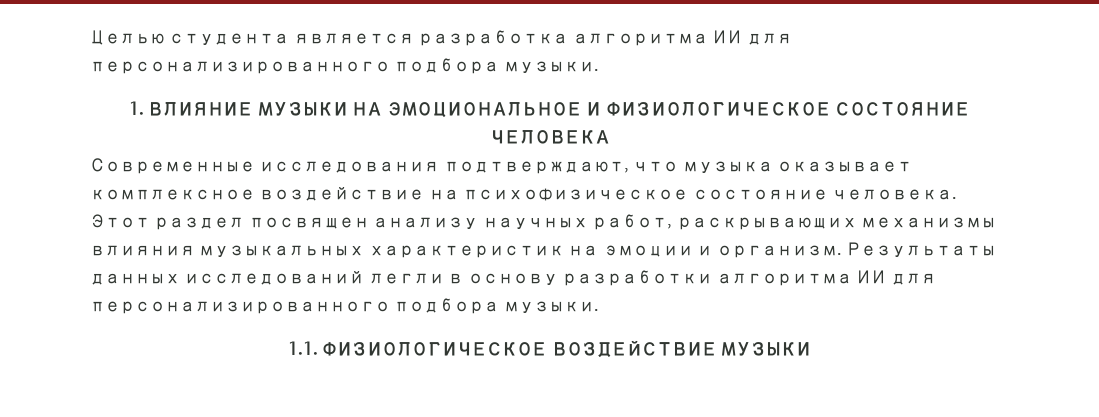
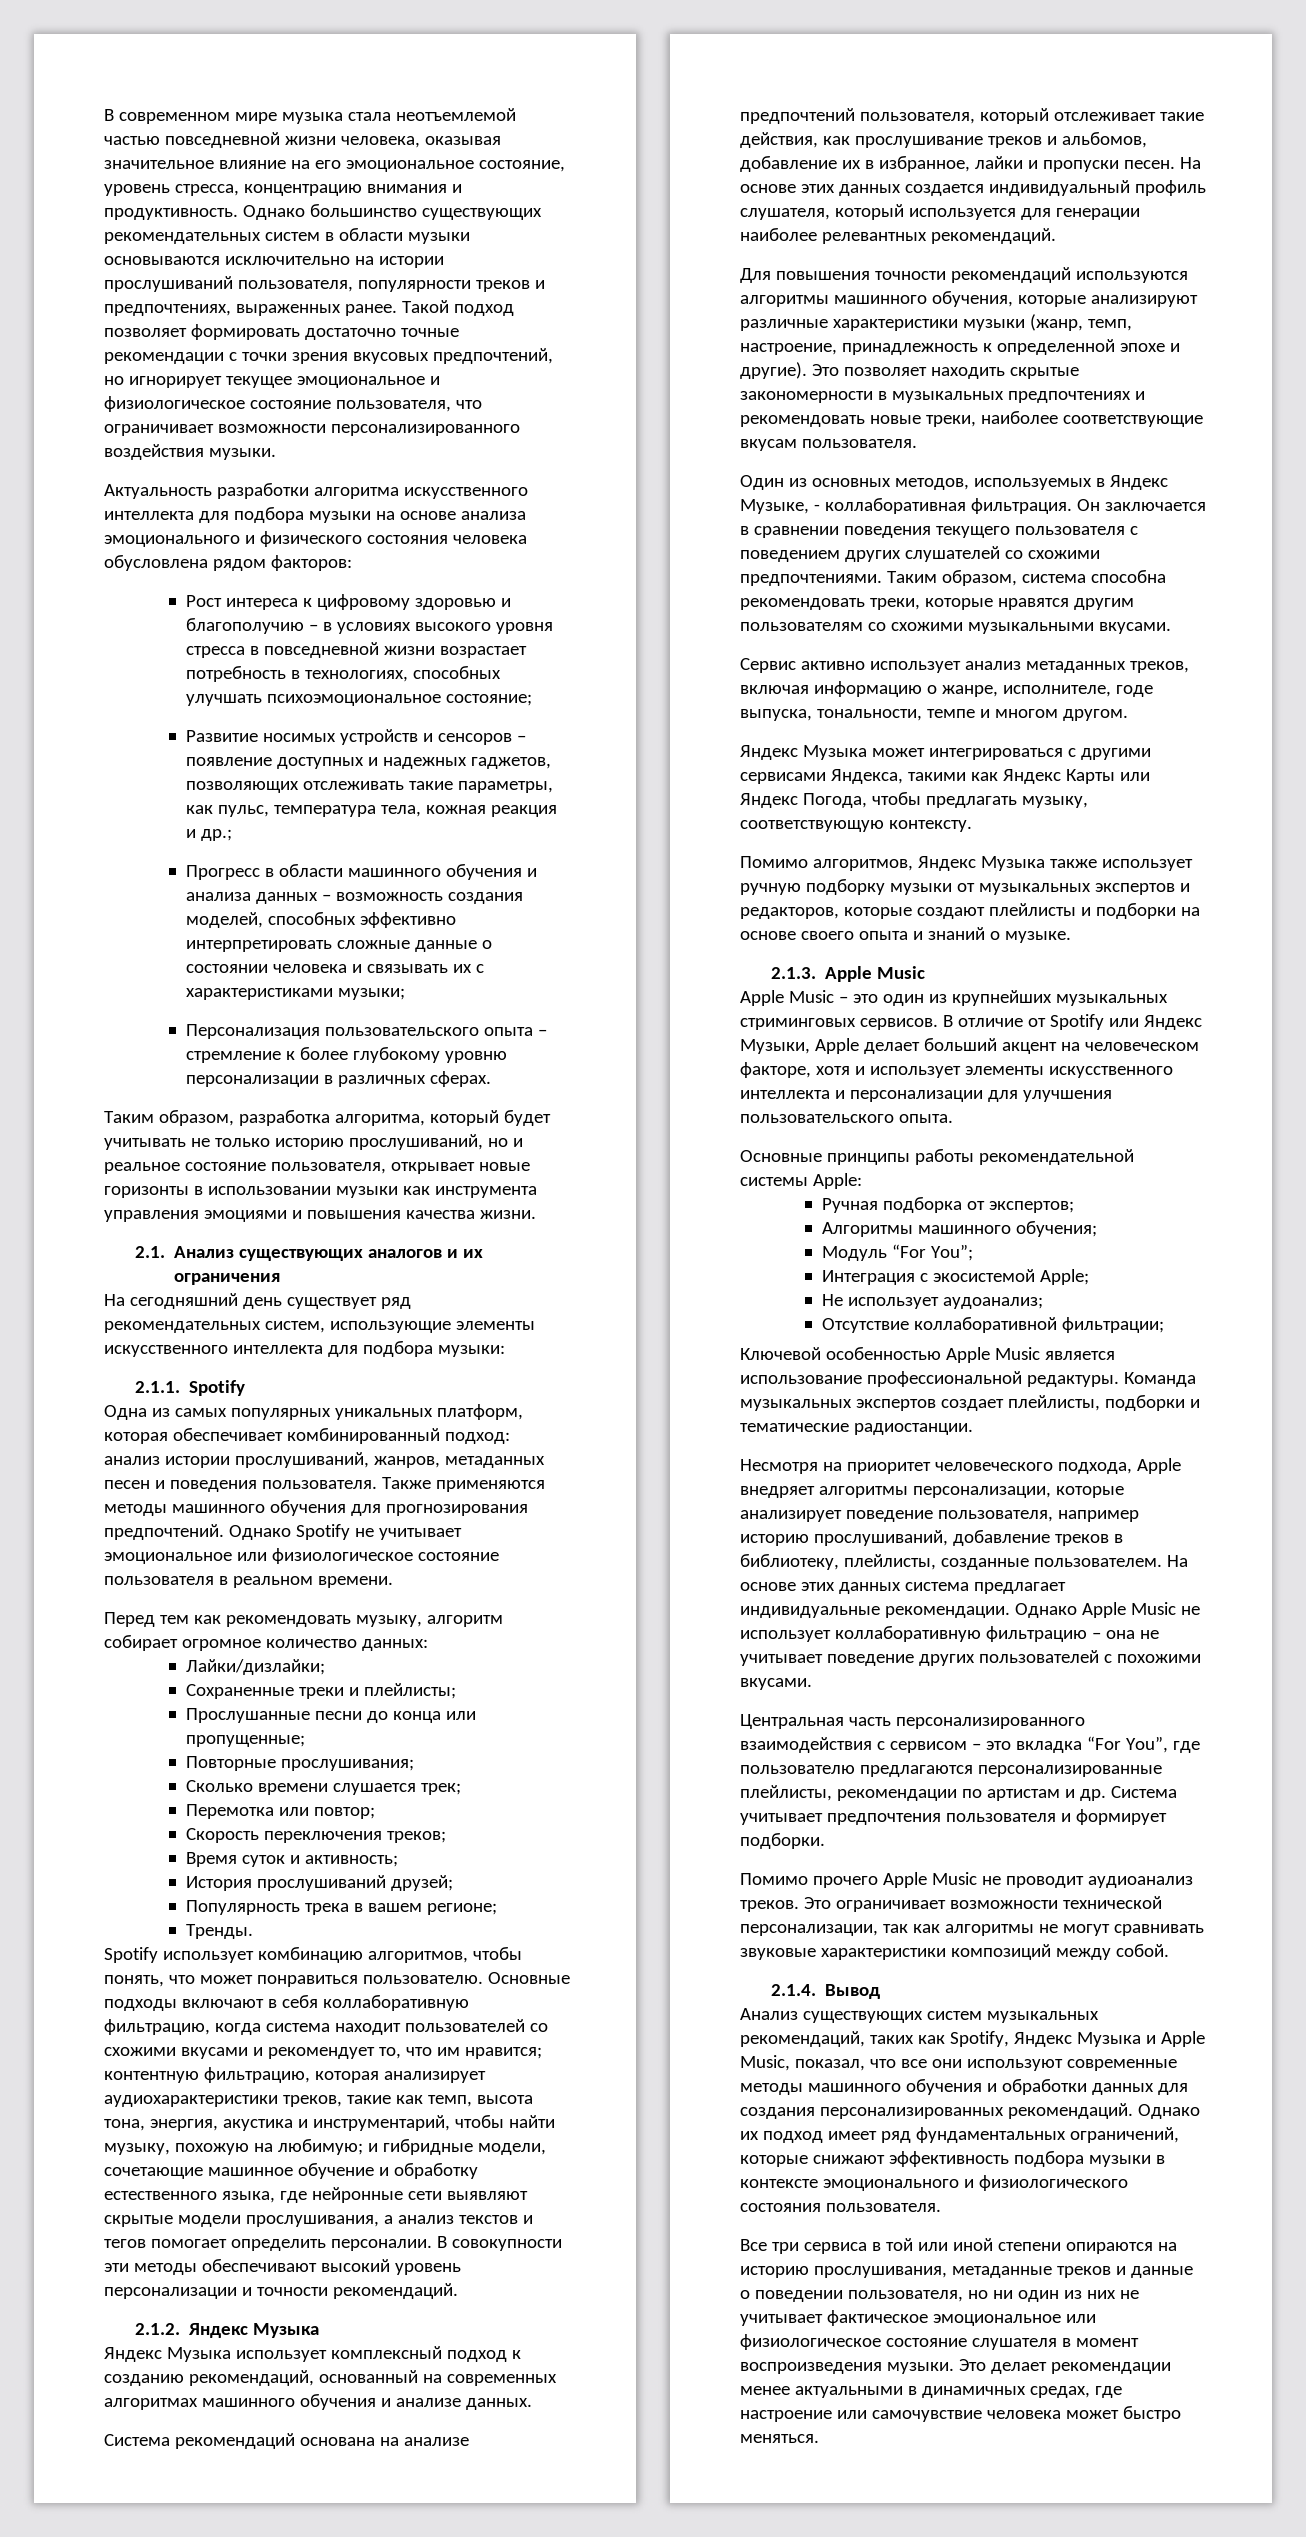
[90,30,792,46] [90,58,599,74] [128,101,971,118] [489,130,610,144] [90,158,913,174] [90,187,958,201] [90,214,997,230] [90,242,997,258] [90,270,936,286] [90,298,599,314] [287,340,812,358] Целью студента является разработка алгоритма ИИ для персонализированного подбора музыки. // 1. ВЛИЯНИЕ МУЗЫКИ НА ЭМОЦИОНАЛЬНОЕ И ФИЗИОЛОГИЧЕСКОЕ СОСТОЯНИЕ ЧЕЛОВЕКА // Современные исследования подтверждают, что музыка оказывает комплексное воздействие на психофизическое состояние человека. Этот раздел посвящен анализу научных работ, раскрывающих механизмы влияния музыкальных характеристик на эмоции и организм. Результаты данных исследований легли в основу разработки алгоритма ИИ для персонализированного подбора музыки. // 1.1. ФИЗИОЛОГИЧЕСКОЕ ВОЗДЕЙСТВИЕ МУЗЫКИ -> [104,108,516,124] [104,132,501,148] [104,160,565,172] [104,184,462,196] [104,204,542,220] [104,228,470,244] [104,256,444,268] [104,276,545,292] [104,300,514,316] [104,324,459,340] [104,348,553,364] [104,376,440,388] [104,396,482,412] [104,424,520,436] [104,444,276,460] [104,483,528,499] [104,507,526,523] [104,531,527,547] [104,555,352,571] [186,594,512,610] [186,618,554,634] [186,642,528,658] [186,666,502,682] [186,694,533,706] [186,729,527,745] [186,757,552,769] [186,781,554,793] [186,805,558,817] [186,829,233,841] [186,864,538,880] [186,892,524,904] [186,912,457,928] [186,940,493,952] [186,964,485,973] [186,988,406,1000] [186,1024,548,1039] [186,1047,508,1063] [186,1071,492,1087] [104,1110,551,1126] [104,1134,523,1150] [104,1162,530,1174] [104,1186,537,1198] [104,1210,536,1222] [134,1246,484,1261] [174,1273,281,1285] [104,1293,411,1309] [104,1321,535,1333] [104,1341,505,1357] [134,1380,246,1396] [104,1404,523,1420] [104,1428,510,1444] [104,1452,545,1468] [104,1477,545,1492] [104,1500,528,1516] [104,1524,462,1540] [104,1548,499,1564] [104,1576,393,1588] [104,1612,503,1627] [104,1635,428,1651] [186,1659,326,1675] [186,1683,457,1699] [186,1708,477,1723] [186,1735,306,1747] [186,1756,415,1771] [186,1780,462,1795] [186,1804,376,1819] [186,1828,447,1843] [186,1852,399,1867] [186,1875,454,1891] [186,1900,498,1915] [186,1924,254,1939] [104,1947,522,1963] [104,1972,570,1987] [104,1995,469,2011] [104,2019,548,2035] [104,2047,542,2059] [104,2067,486,2083] [104,2095,533,2107] [104,2115,555,2131] [104,2139,546,2155] [104,2163,478,2179] [104,2187,528,2203] [104,2215,533,2227] [104,2236,562,2251] [104,2259,461,2275] [104,2283,458,2299] [134,2323,320,2338] [104,2346,521,2362] [104,2370,557,2386] [104,2394,532,2410] [104,2433,469,2449] [740,108,1204,124] [740,132,1147,148] [740,156,1201,172] [740,180,1206,196] [740,204,1140,220] [740,228,1056,244] [740,267,1188,283] [740,291,1198,307] [740,314,1132,331] [740,339,1180,355] [740,362,1079,379] [740,391,1145,403] [740,411,1203,427] [740,439,917,451] [740,475,1168,490] [740,498,1206,514] [740,526,1138,538] [740,546,1100,562] [740,570,1166,586] [740,598,1134,610] [740,622,1171,634] [740,658,1189,673] [740,681,1153,697] [740,709,1128,721] [740,745,1151,760] [740,769,1150,784] [740,792,1088,808] [740,820,972,832] [740,856,1193,871] [740,879,1190,895] [740,903,1200,919] [740,927,1071,943] [770,966,926,982] [740,990,1168,1006] [740,1014,1202,1030] [740,1038,1199,1054] [740,1062,1173,1078] [740,1090,1112,1102] [740,1114,953,1123] [740,1149,1134,1165] [740,1173,862,1189] [822,1197,1075,1213] [822,1221,1098,1237] [822,1244,974,1261] [822,1269,1090,1285] [822,1294,1044,1309] [822,1317,1165,1333] [740,1347,1115,1363] [740,1371,1196,1387] [740,1395,1200,1411] [740,1423,973,1435] [740,1458,1181,1474] [740,1486,1124,1498] [740,1510,1139,1522] [740,1530,1123,1546] [740,1554,1188,1570] [740,1582,1066,1594] [740,1602,1200,1618] [740,1626,1159,1642] [740,1650,1201,1666] [740,1678,812,1690] [740,1714,1085,1729] [740,1736,1200,1753] [740,1765,1162,1777] [740,1785,1177,1801] [740,1809,1167,1825] [740,1833,825,1849] [740,1872,1193,1888] [740,1896,1162,1912] [740,1924,1204,1936] [740,1944,1169,1960] [770,1984,881,1999] [740,2008,1099,2023] [740,2031,1205,2047] [740,2055,1177,2071] [740,2079,1188,2095] [740,2103,1200,2119] [740,2127,1179,2143] [740,2151,1165,2167] [740,2175,1128,2191] [740,2203,941,2212] [740,2238,1177,2254] [740,2266,1193,2278] [740,2290,1139,2302] [740,2310,1096,2326] [740,2334,1139,2350] [740,2359,1171,2374] [740,2386,1122,2398] [740,2406,1181,2422] [740,2434,819,2443] В современном мире музыка стала неотъемлемой частью повседневной жизни человека, оказывая значительное влияние на его эмоциональное состояние, уровень стресса, концентрацию внимания и продуктивность. Однако большинство существующих рекомендательных систем в области музыки основываются исключительно на истории прослушиваний пользователя, популярности треков и предпочтениях, выраженных ранее. Такой подход позволяет формировать достаточно точные рекомендации с точки зрения вкусовых предпочтений, но игнорирует текущее эмоциональное и физиологическое состояние пользователя, что ограничивает возможности персонализированного воздействия музыки. // Актуальность разработки алгоритма искусственного интеллекта для подбора музыки на основе анализа эмоционального и физического состояния человека обусловлена рядом факторов: // Рост интереса к цифровому здоровью и благополучию – в условиях высокого уровня стресса в повседневной жизни возрастает потребность в технологиях, способных улучшать психоэмоциональное состояние; // Развитие носимых устройств и сенсоров – появление доступных и надежных гаджетов, позволяющих отслеживать такие параметры, как пульс, температура тела, кожная реакция и др.; // Прогресс в области машинного обучения и анализа данных – возможность создания моделей, способных эффективно интерпретировать сложные данные о состоянии человека и связывать их с характеристиками музыки; // Персонализация пользовательского опыта – стремление к более глубокому уровню персонализации в различных сферах. // Таким образом, разработка алгоритма, который будет учитывать не только историю прослушиваний, но и реальное состояние пользователя, открывает новые горизонты в использовании музыки как инструмента управления эмоциями и повышения качества жизни. // 2.1. Анализ существующих аналогов и их ограничения // На сегодняшний день существует ряд рекомендательных систем, использующие элементы искусственного интеллекта для подбора музыки: // 2.1.1. Spotify // Одна из самых популярных уникальных платформ, которая обеспечивает комбинированный подход: анализ истории прослушиваний, жанров, метаданных песен и поведения пользователя. Также применяются методы машинного обучения для прогнозирования предпочтений. Однако Spotify не учитывает эмоциональное или физиологическое состояние пользователя в реальном времени. // Перед тем как рекомендовать музыку, алгоритм собирает огромное количество данных: // Лайки/дизлайки; // Сохраненные треки и плейлисты; // Прослушанные песни до конца или пропущенные; // Повторные прослушивания; // Сколько времени слушается трек; // Перемотка или повтор; // Скорость переключения треков; // Время суток и активность; // История прослушиваний друзей; // Популярность трека в вашем регионе; // Тренды. // Spotify использует комбинацию алгоритмов, чтобы понять, что может понравиться пользователю. Основные подходы включают в себя коллаборативную фильтрацию, когда система находит пользователей со схожими вкусами и рекомендует то, что им нравится; контентную фильтрацию, которая анализирует аудиохарактеристики треков, такие как темп, высота тона, энергия, акустика и инструментарий, чтобы найти музыку, похожую на любимую; и гибридные модели, сочетающие машинное обучение и обработку естественного языка, где нейронные сети выявляют скрытые модели прослушивания, а анализ текстов и тегов помогает определить персоналии. В совокупности эти методы обеспечивают высокий уровень персонализации и точности рекомендаций. // 2.1.2. Яндекс Музыка // Яндекс Музыка использует комплексный подход к созданию рекомендаций, основанный на современных алгоритмах машинного обучения и анализе данных. // Система рекомендаций основана на анализе предпочтений пользователя, который отслеживает такие действия, как прослушивание треков и альбомов, добавление их в избранное, лайки и пропуски песен. На основе этих данных создается индивидуальный профиль слушателя, который используется для генерации наиболее релевантных рекомендаций. // Для повышения точности рекомендаций используются алгоритмы машинного обучения, которые анализируют различные характеристики музыки (жанр, темп, настроение, принадлежность к определенной эпохе и другие). Это позволяет находить скрытые закономерности в музыкальных предпочтениях и рекомендовать новые треки, наиболее соответствующие вкусам пользователя. // Один из основных методов, используемых в Яндекс Музыке, - коллаборативная фильтрация. Он заключается в сравнении поведения текущего пользователя с поведением других слушателей со схожими предпочтениями. Таким образом, система способна рекомендовать треки, которые нравятся другим пользователям со схожими музыкальными вкусами. // Сервис активно использует анализ метаданных треков, включая информацию о жанре, исполнителе, годе выпуска, тональности, темпе и многом другом. // Яндекс Музыка может интегрироваться с другими сервисами Яндекса, такими как Яндекс Карты или Яндекс Погода, чтобы предлагать музыку, соответствующую контексту. // Помимо алгоритмов, Яндекс Музыка также использует ручную подборку музыки от музыкальных экспертов и редакторов, которые создают плейлисты и подборки на основе своего опыта и знаний о музыке. // 2.1.3. Apple Music // Apple Music – это один из крупнейших музыкальных стриминговых сервисов. В отличие от Spotify или Яндекс Музыки, Apple делает больший акцент на человеческом факторе, хотя и использует элементы искусственного интеллекта и персонализации для улучшения пользовательского опыта. // Основные принципы работы рекомендательной системы Apple: // Ручная подборка от экспертов; // Алгоритмы машинного обучения; // Модуль “For You”; // Интеграция с экосистемой Apple; // Не использует аудоанализ; // Отсутствие коллаборативной фильтрации; // Ключевой особенностью Apple Music является использование профессиональной редактуры. Команда музыкальных экспертов создает плейлисты, подборки и тематические радиостанции. // Несмотря на приоритет человеческого подхода, Apple внедряет алгоритмы персонализации, которые анализирует поведение пользователя, например историю прослушиваний, добавление треков в библиотеку, плейлисты, созданные пользователем. На основе этих данных система предлагает индивидуальные рекомендации. Однако Apple Music не использует коллаборативную фильтрацию – она не учитывает поведение других пользователей с похожими вкусами. // Центральная часть персонализированного взаимодействия с сервисом – это вкладка “For You”, где пользователю предлагаются персонализированные плейлисты, рекомендации по артистам и др. Система учитывает предпочтения пользователя и формирует подборки. // Помимо прочего Apple Music не проводит аудиоанализ треков. Это ограничивает возможности технической персонализации, так как алгоритмы не могут сравнивать звуковые характеристики композиций между собой. // 2.1.4. Вывод // Анализ существующих систем музыкальных рекомендаций, таких как Spotify, Яндекс Музыка и Apple Music, показал, что все они используют современные методы машинного обучения и обработки данных для создания персонализированных рекомендаций. Однако их подход имеет ряд фундаментальных ограничений, которые снижают эффективность подбора музыки в контексте эмоционального и физиологического состояния пользователя. // Все три сервиса в той или иной степени опираются на историю прослушивания, метаданные треков и данные о поведении пользователя, но ни один из них не учитывает фактическое эмоциональное или физиологическое состояние слушателя в момент воспроизведения музыки. Это делает рекомендации менее актуальными в динамичных средах, где настроение или самочувствие человека может быстро меняться.

